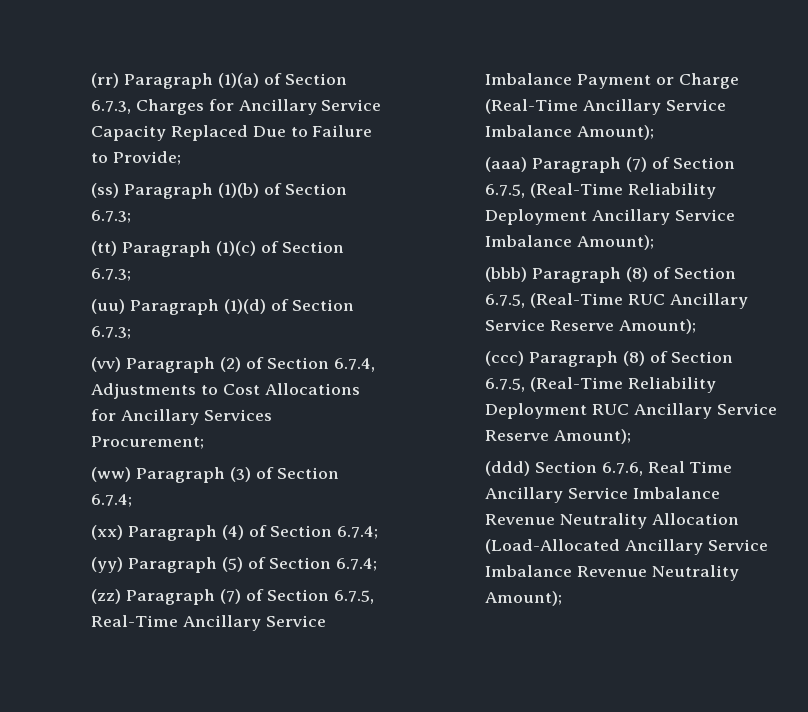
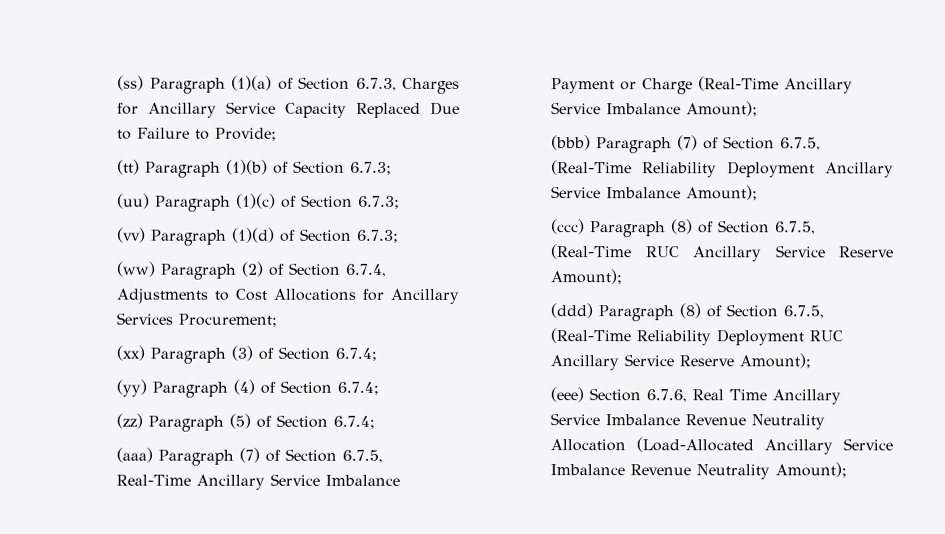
[91,73,120,88] (rr) -> [117,75,145,91] (ss)
[91,183,120,198] (ss) -> [117,159,141,175] (tt)
[91,241,118,256] (tt) -> [117,193,151,209] (uu)
[91,299,126,314] (uu) -> [117,227,147,243] (vv)
[91,357,122,372] (vv) -> [116,261,157,277] (ww)
[91,467,132,482] (ww) -> [116,345,146,361] (xx)
[91,525,124,540] (xx) -> [116,379,148,397] (yy)
[91,557,124,573] (yy) -> [116,413,144,429] (zz)
[91,589,122,604] (zz) -> [116,447,154,463] (aaa)
[485,157,528,172] (aaa) -> [551,135,592,151] (bbb)
[485,267,528,282] (bbb) -> [551,219,586,235] (ccc)
[485,351,525,366] (ccc) -> [550,303,594,319] (ddd)
[485,461,531,476] (ddd) -> [550,387,585,403] (eee)

